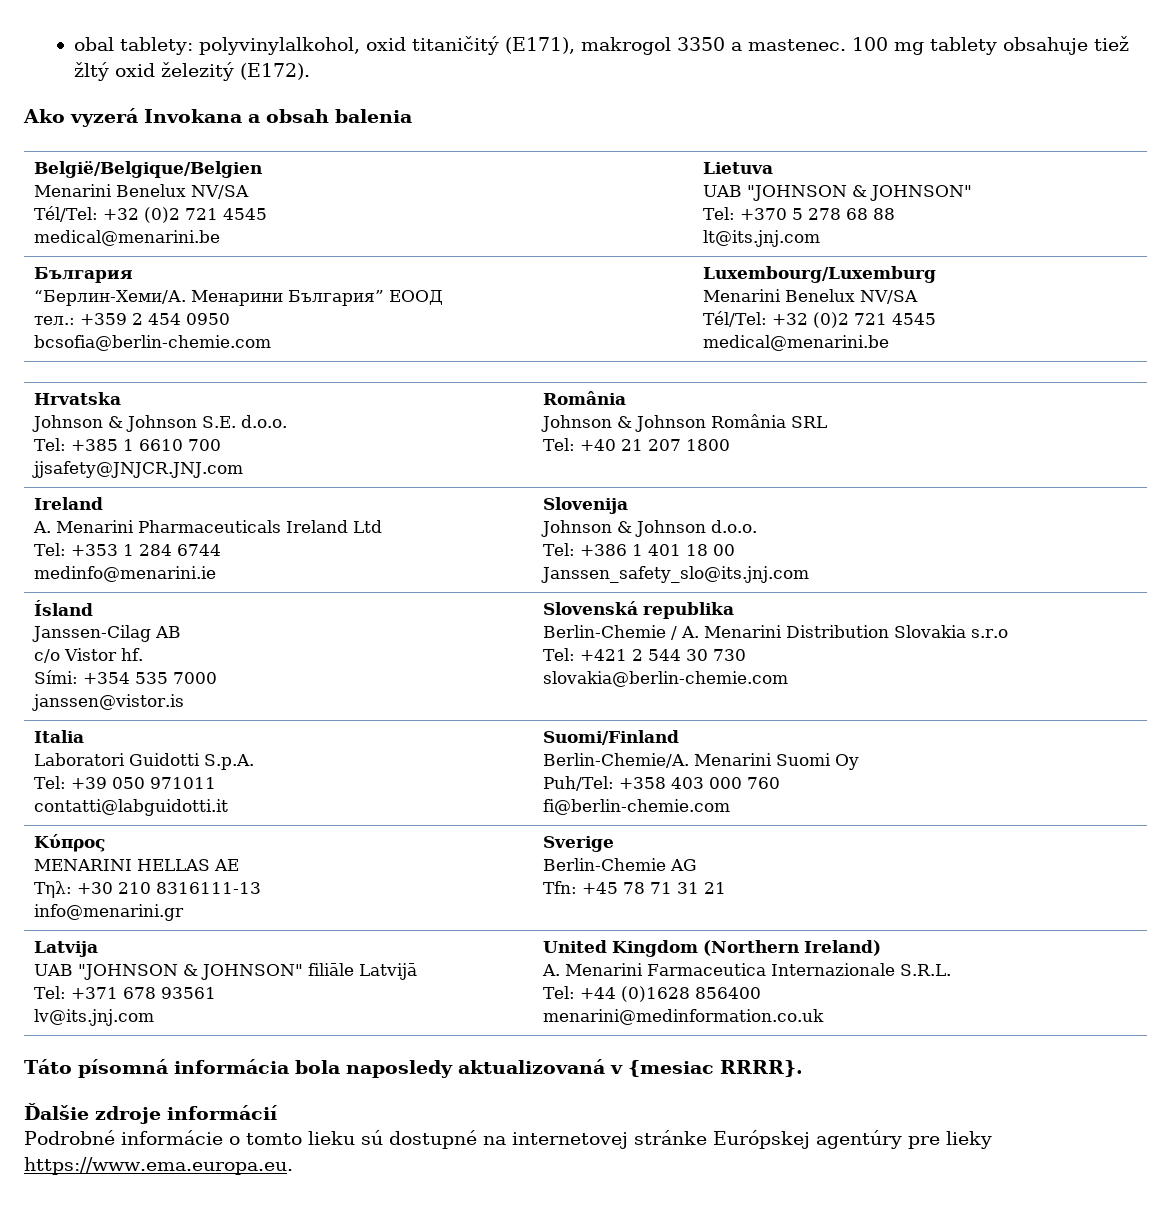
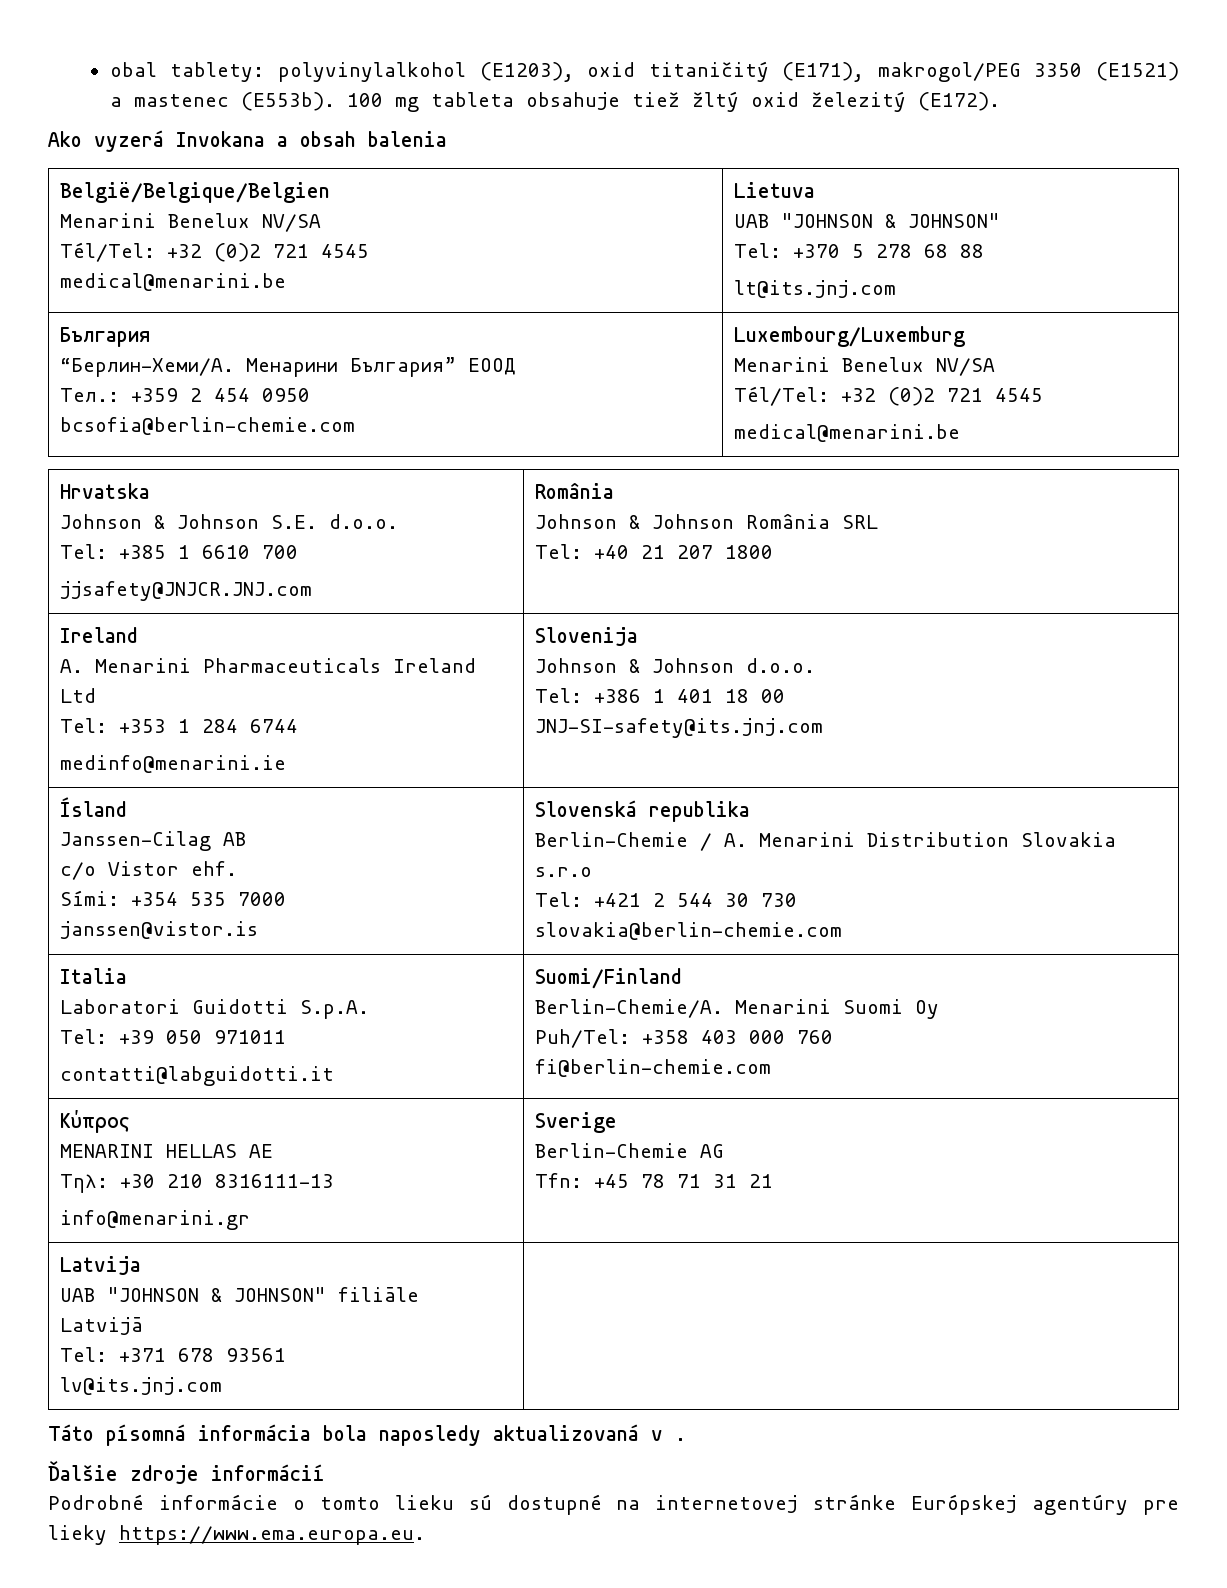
[199,37,361,55] polyvinylalkohol, -> [278,62,574,82] polyvinylalkohol (E1203),
[581,37,847,55] makrogol 3350 a mastenec. -> [877,62,1179,82] [109,92,335,111] makrogol/PEG 3350 (E1521) a mastenec (E553b).
[930,37,998,55] tablety -> [430,92,514,107] tableta
[34,316,76,325] тел.: -> [59,388,119,403] Tел.:
[541,566,810,583] Janssen_safety_slo@its.jnj.com -> [534,718,823,738] JNJ-SI-safety@its.jnj.com
[121,648,144,661] hf. -> [190,861,237,876] ehf.
[543,940,882,957] [542,963,952,976] [543,986,762,1002] [543,1009,825,1025] United Kingdom (Northern Ireland) // A. Menarini Farmaceutica Internazionale S.R.L. // Tel: +44 (0)1628 856400 // menarini@medinformation.co.uk -> (222, 1386) none
[627,1060,803,1077] {mesiac RRRR}. -> [675,1438,686,1441] .

